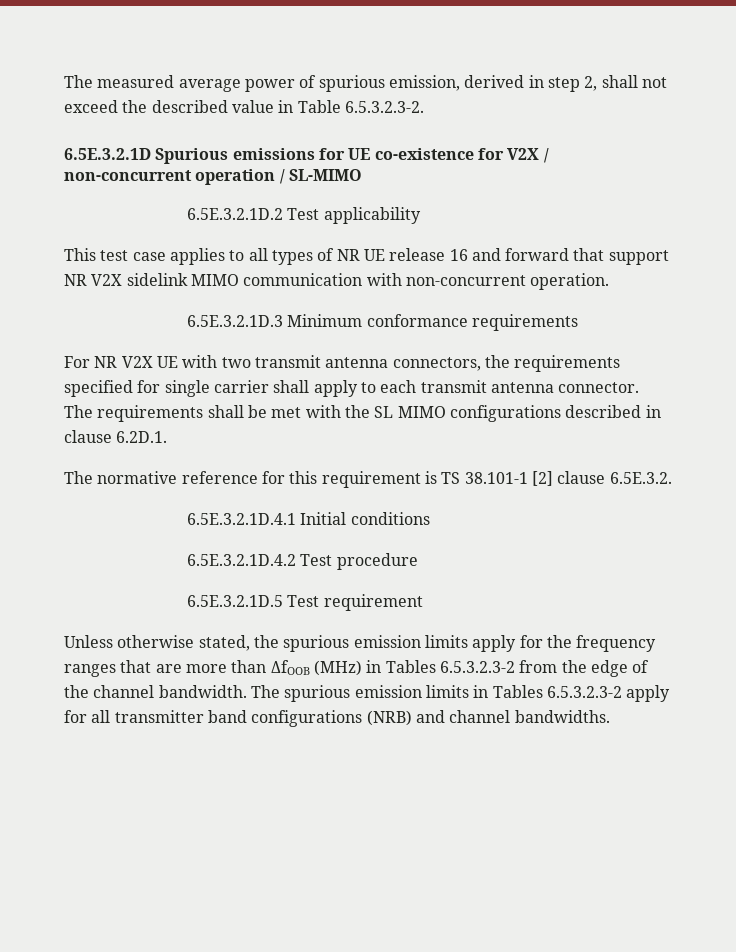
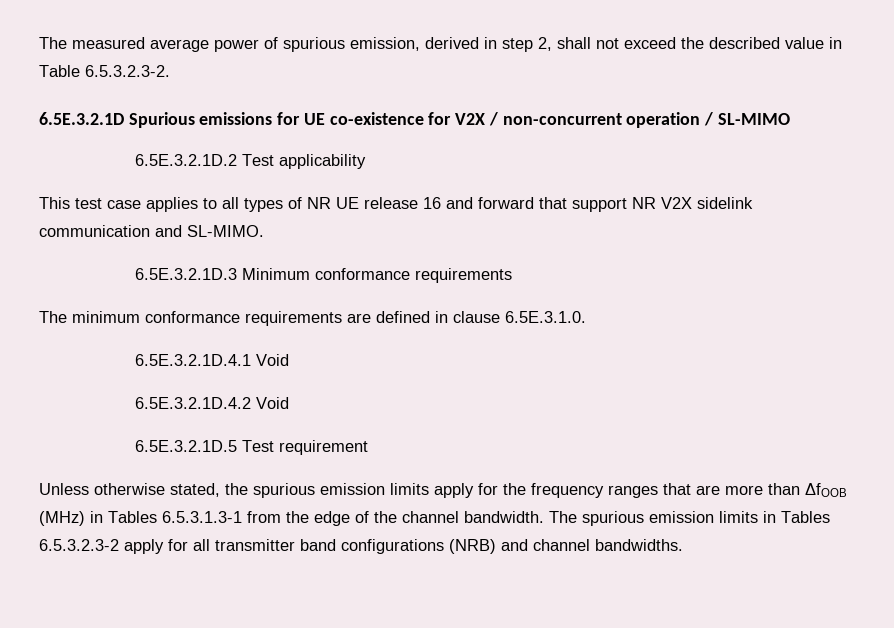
[190,273,610,290] MIMO communication with non-concurrent operation. -> [39,225,264,237] communication and SL-MIMO.
[64,355,621,372] [64,380,640,397] [64,405,661,422] [64,430,168,443] [64,471,672,488] For NR V2X UE with two transmit antenna connectors, the requirements specified for single carrier shall apply to each transmit antenna connector. The requirements shall be met with the SL MIMO configurations described in clause 6.2D.1. // The normative reference for this requirement is TS 38.101-1 [2] clause 6.5E.3.2. -> [39,311,586,326] The minimum conformance requirements are defined in clause 6.5E.3.1.0.
[300,512,430,525] Initial conditions -> [255,354,289,366] Void
[300,553,418,570] Test procedure -> [255,397,289,409] Void
[439,661,515,673] 6.5.3.2.3-2 -> [162,511,242,523] 6.5.3.1.3-1

